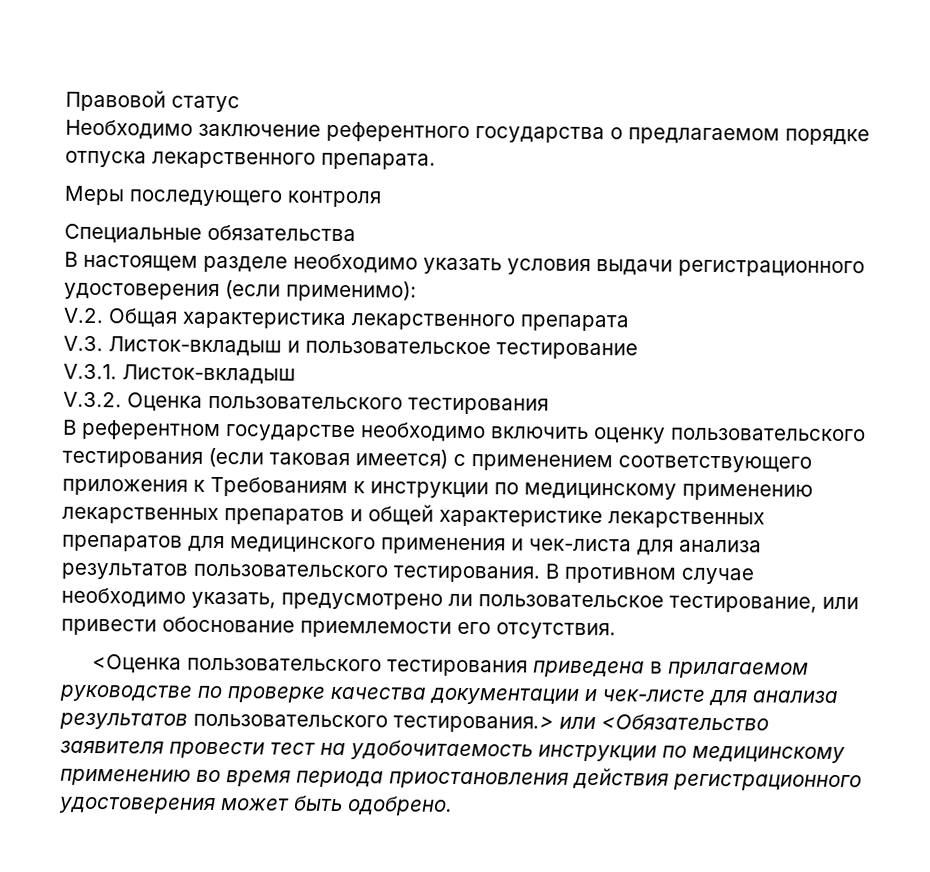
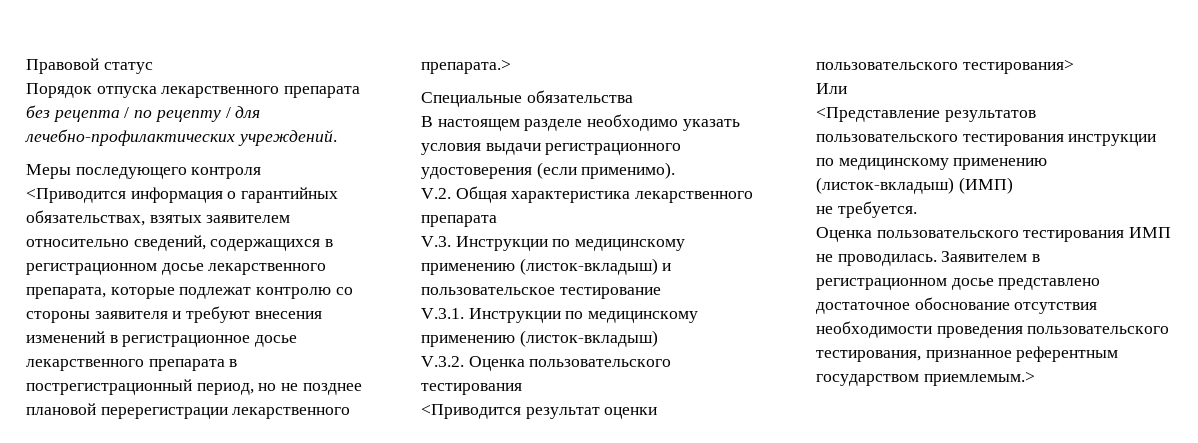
[65,119,870,146] [65,150,436,170] [64,185,381,208] Необходимо заключение референтного государства о предлагаемом порядке отпуска лекарственного препарата. // Меры последующего контроля -> [26,83,361,98] [26,105,261,122] [25,129,337,146] [26,164,262,179] [26,187,339,203] [26,210,291,226] [26,235,334,251] [26,263,327,275] [26,287,353,299] [26,306,322,323] [26,331,298,347] [26,359,238,371] [26,379,362,395] [26,403,351,419] [421,59,511,74] Порядок отпуска лекарственного препарата без рецепта / по рецепту / для лечебно-профилактических учреждений. // Меры последующего контроля // <Приводится информация о гарантийных обязательствах, взятых заявителем относительно сведений, содержащихся в регистрационном досье лекарственного препарата, которые подлежат контролю со стороны заявителя и требуют внесения изменений в регистрационное досье лекарственного препарата в пострегистрационный период, но не позднее плановой перерегистрации лекарственного препарата.>
[286,280,417,302] применимо): -> [581,162,676,179] применимо).
[108,336,282,357] Листок-вкладыш -> [455,236,686,251] [421,258,658,275] Инструкции по медицинскому применению (листок-вкладыш)
[122,364,296,385] Листок-вкладыш -> [468,308,699,323] [421,330,658,347] Инструкции по медицинскому применению (листок-вкладыш)
[62,419,866,444] [62,447,812,473] [62,476,813,501] [62,504,765,529] [62,534,762,556] [61,562,754,585] [61,587,859,613] [61,616,616,640] [91,654,809,679] [59,684,838,707] [59,712,769,733] [60,740,845,764] [60,767,862,792] [58,795,453,816] В референтном государстве необходимо включить оценку пользовательского тестирования (если таковая имеется) с применением соответствующего приложения к Требованиям к инструкции по медицинскому применению лекарственных препаратов и общей характеристике лекарственных препаратов для медицинского применения и чек-листа для анализа результатов пользовательского тестирования. В противном случае необходимо указать, предусмотрено ли пользовательское тестирование, или привести обоснование приемлемости его отсутствия. // <Оценка пользовательского тестирования приведена в прилагаемом руководстве по проверке качества документации и чек-листе для анализа результатов пользовательского тестирования.> или <Обязательство заявителя провести тест на удобочитаемость инструкции по медицинскому применению во время периода приостановления действия регистрационного удостоверения может быть одобрено. -> [421,404,658,419] [816,59,1074,74] [816,83,847,94] [816,107,1036,122] [816,134,1157,146] [816,158,1048,170] [816,177,1013,194] [816,201,917,218] [816,227,1172,242] [816,251,1041,266] [816,278,1101,290] [816,297,1098,314] [816,321,1170,338] [816,346,1119,362] [816,371,1035,386] <Приводится результат оценки пользовательского тестирования> // Или // <Представление результатов пользовательского тестирования инструкции по медицинскому применению (листок-вкладыш) (ИМП) // не требуется. // Оценка пользовательского тестирования ИМП не проводилась. Заявителем в регистрационном досье представлено достаточное обоснование отсутствия необходимости проведения пользовательского тестирования, признанное референтным государством приемлемым.>

